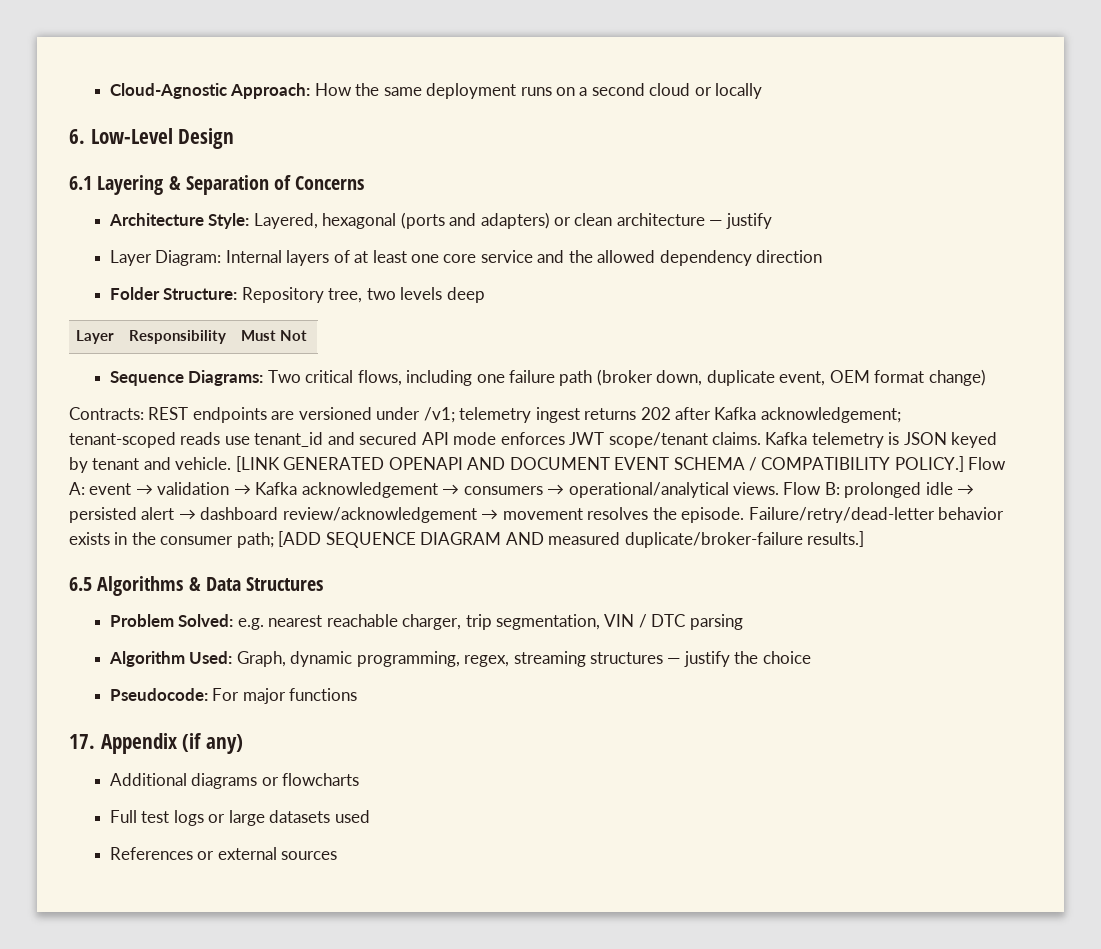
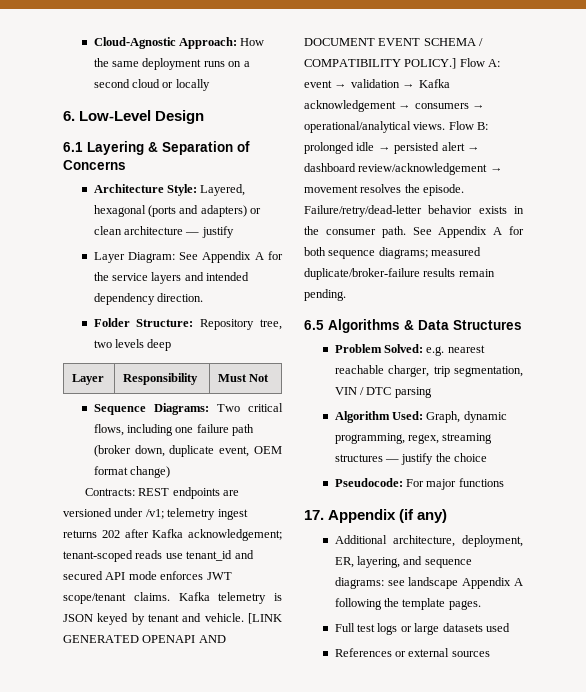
[225,250,823,266] Internal layers of at least one core service and the allowed dependency direction -> [179,251,283,263] [93,272,250,284] [93,293,204,305] See Appendix A for the service layers and intended dependency direction.
[236,531,865,548] path; [ADD SEQUENCE DIAGRAM AND measured duplicate/broker-failure results.] -> [381,226,524,238] [304,247,482,259] [304,268,495,280] [304,289,346,301] path. See Appendix A for both sequence diagrams; measured duplicate/broker-failure results remain pending.
[191,773,360,789] diagrams or flowcharts -> [392,535,523,547] [334,556,472,568] [334,577,523,589] [334,598,481,610] architecture, deployment, ER, layering, and sequence diagrams: see landscape Appendix A following the template pages.

